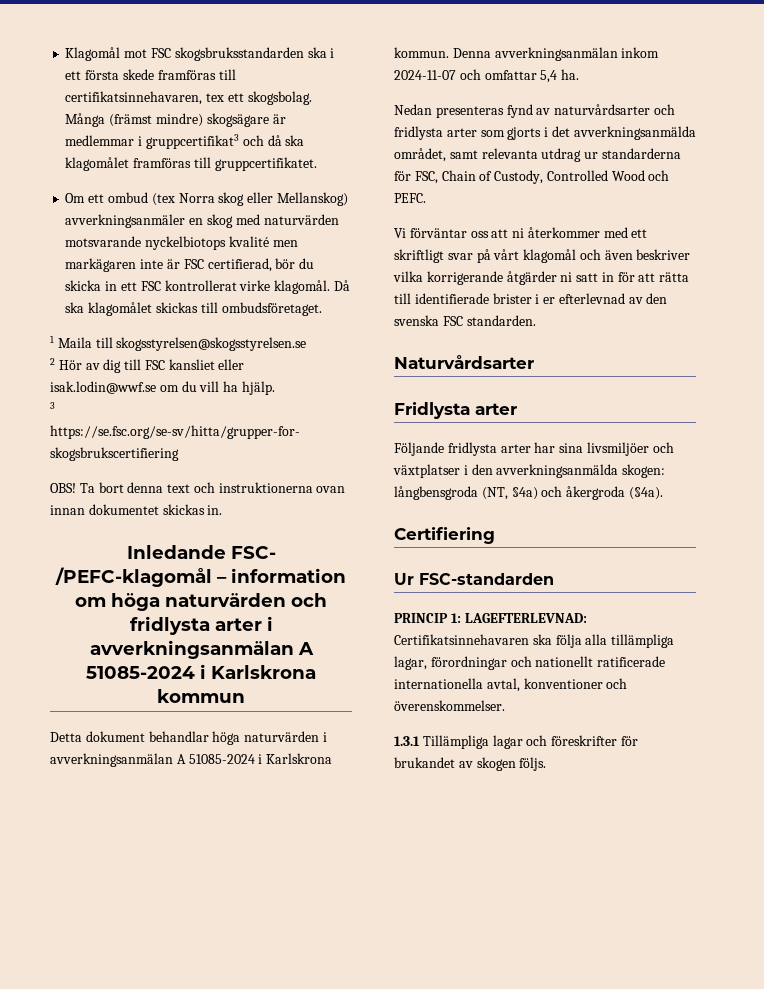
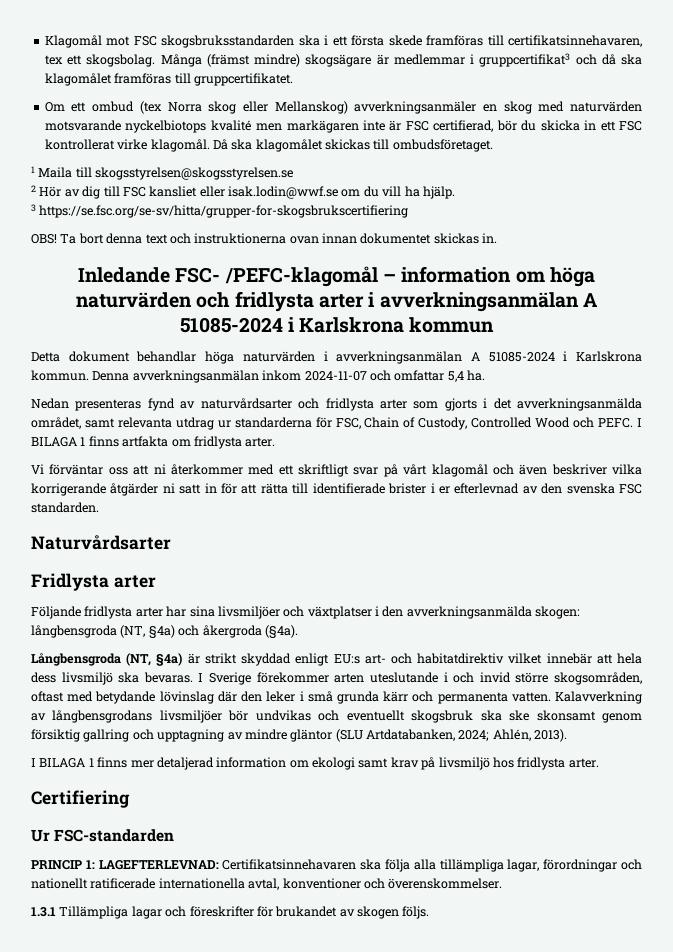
(426, 198) none -> [636,418,642,427] [31,436,276,449] I BILAGA 1 finns artfakta om fridlysta arter.
(663, 493) none -> [31,653,642,666] [31,672,643,685] [31,691,643,704] [31,710,642,723] [31,729,568,742] [31,757,599,770] // Långbensgroda (NT, §4a) är strikt skyddad enligt EU:s art- och habitatdirektiv vilket innebär att hela dess livsmiljö ska bevaras. I Sverige förekommer arten uteslutande i och invid större skogsområden, oftast med betydande lövinslag där den leker i små grunda kärr och permanenta vatten. Kalavverkning av långbensgrodans livsmiljöer bör undvikas och eventuellt skogsbruk ska ske skonsamt genom försiktig gallring och upptagning av mindre gläntor (SLU Artdatabanken, 2024; Ahlén, 2013). // I BILAGA 1 finns mer detaljerad information om ekologi samt krav på livsmiljö hos fridlysta arter.

